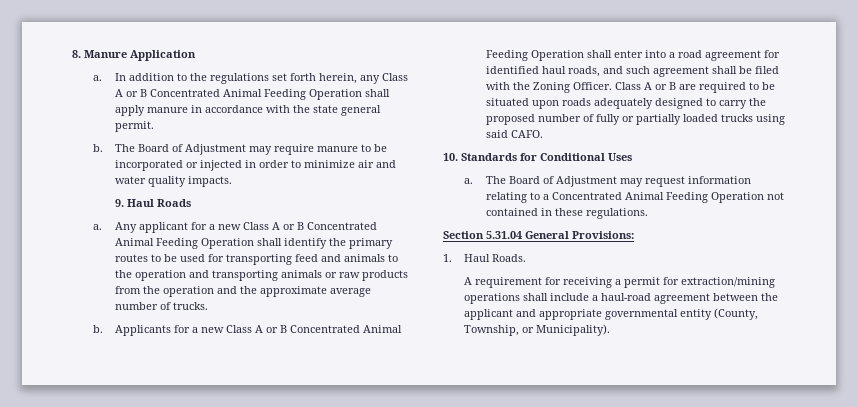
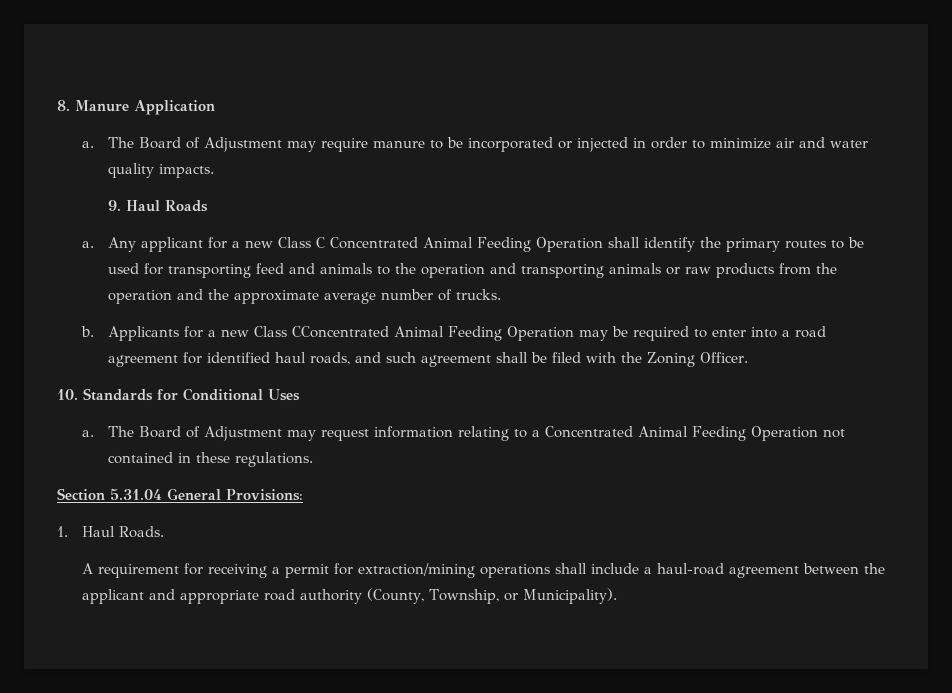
[114,73,408,84] [114,89,390,100] [114,105,381,116] [114,121,154,132] [93,144,104,152] In addition to the regulations set forth herein, any Class A or B Concentrated Animal Feeding Operation shall apply manure in accordance with the state general permit. // b. -> (95, 144) none
[271,222,304,230] A or B -> [315,237,325,248] C
[254,325,402,333] [485,50,612,61] A or B Concentrated Animal Feeding Operation shall -> [291,326,707,341] CConcentrated Animal Feeding Operation may be required to
[614,82,775,93] [485,98,766,109] [485,114,785,125] [485,130,543,138] Class A or B are required to be situated upon roads adequately designed to carry the proposed number of fully or partially loaded trucks using said CAFO. -> (748, 357) none
[605,309,713,320] governmental entity -> [264,589,363,604] road authority

